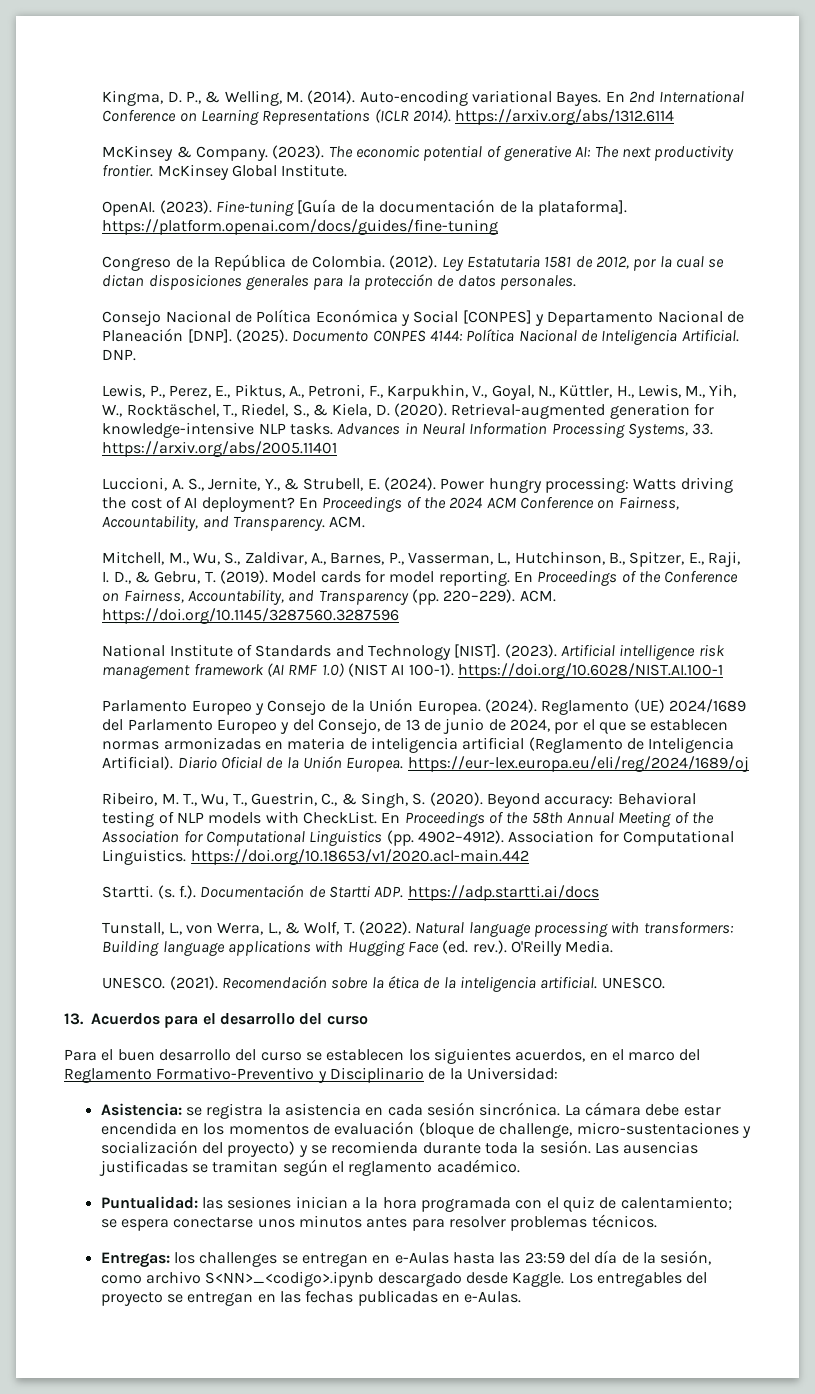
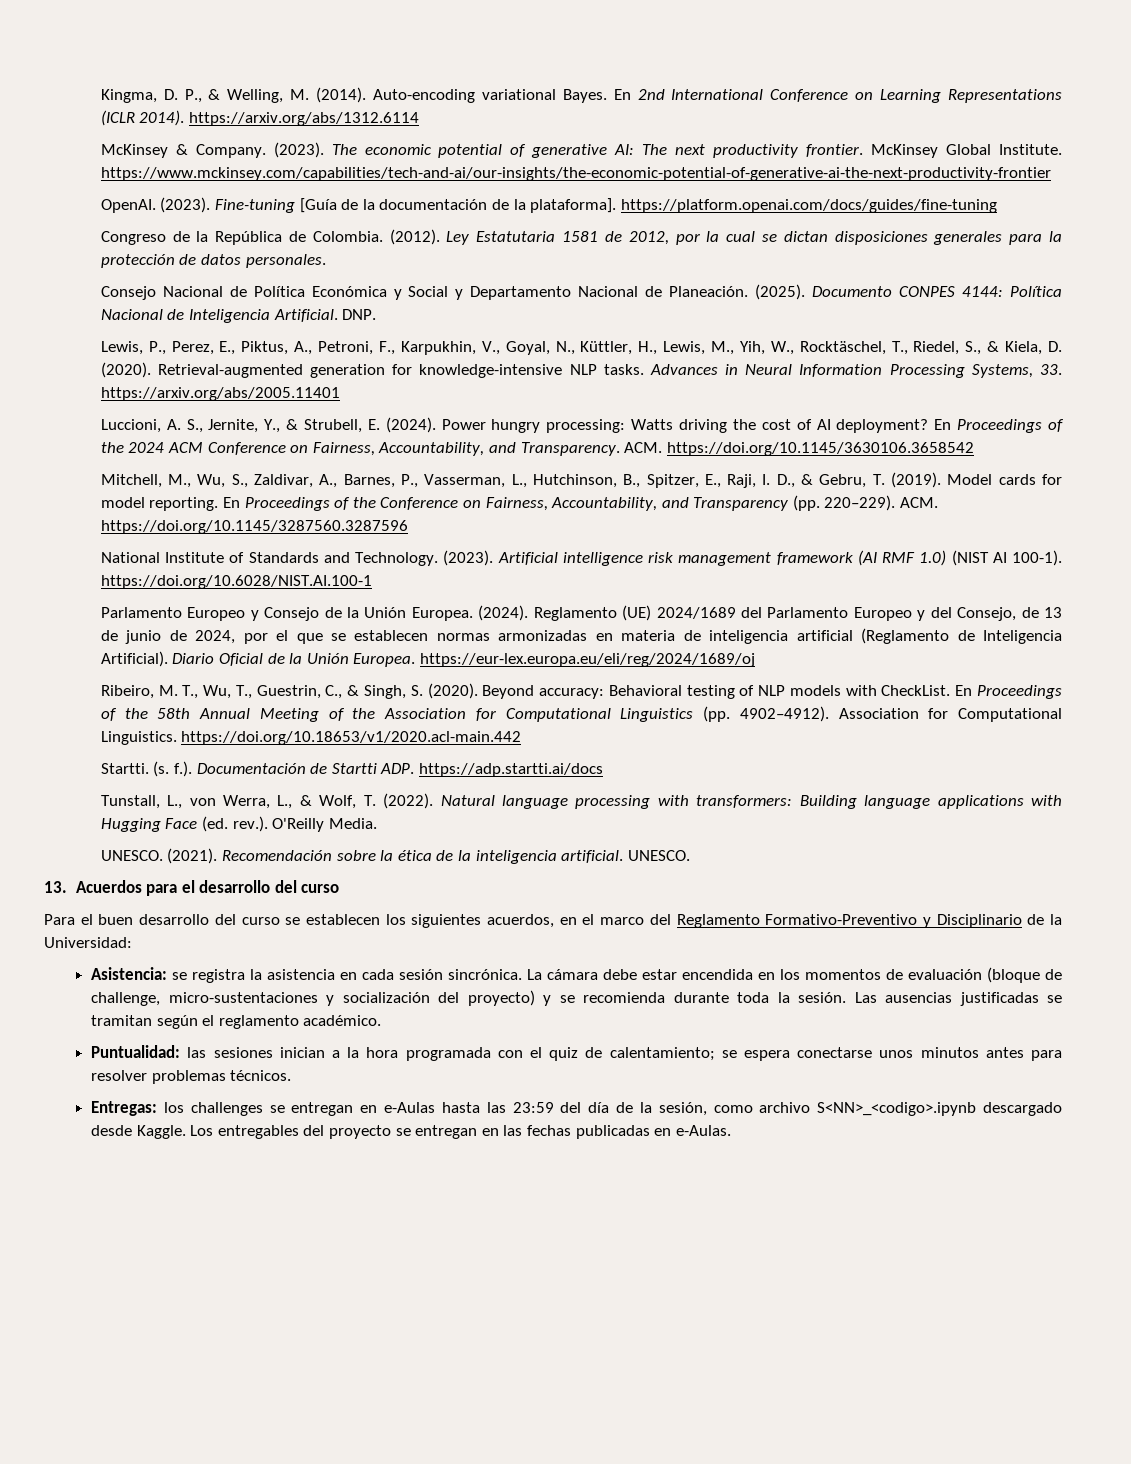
(348, 170) none -> [100,167,1051,181] https://www.mckinsey.com/capabilities/tech-and-ai/our-insights/the-economic-potential-of-generative-ai-the-next-productivity-frontier
[462,310,532,324] [CONPES] -> (449, 291) none
[102,328,232,343] Planeación [DNP]. -> [669,286,749,297] Planeación.
(366, 522) none -> [666,442,974,456] https://doi.org/10.1145/3630106.3658542
[367,644,501,660] Technology [NIST]. -> [355,552,439,566] Technology.

